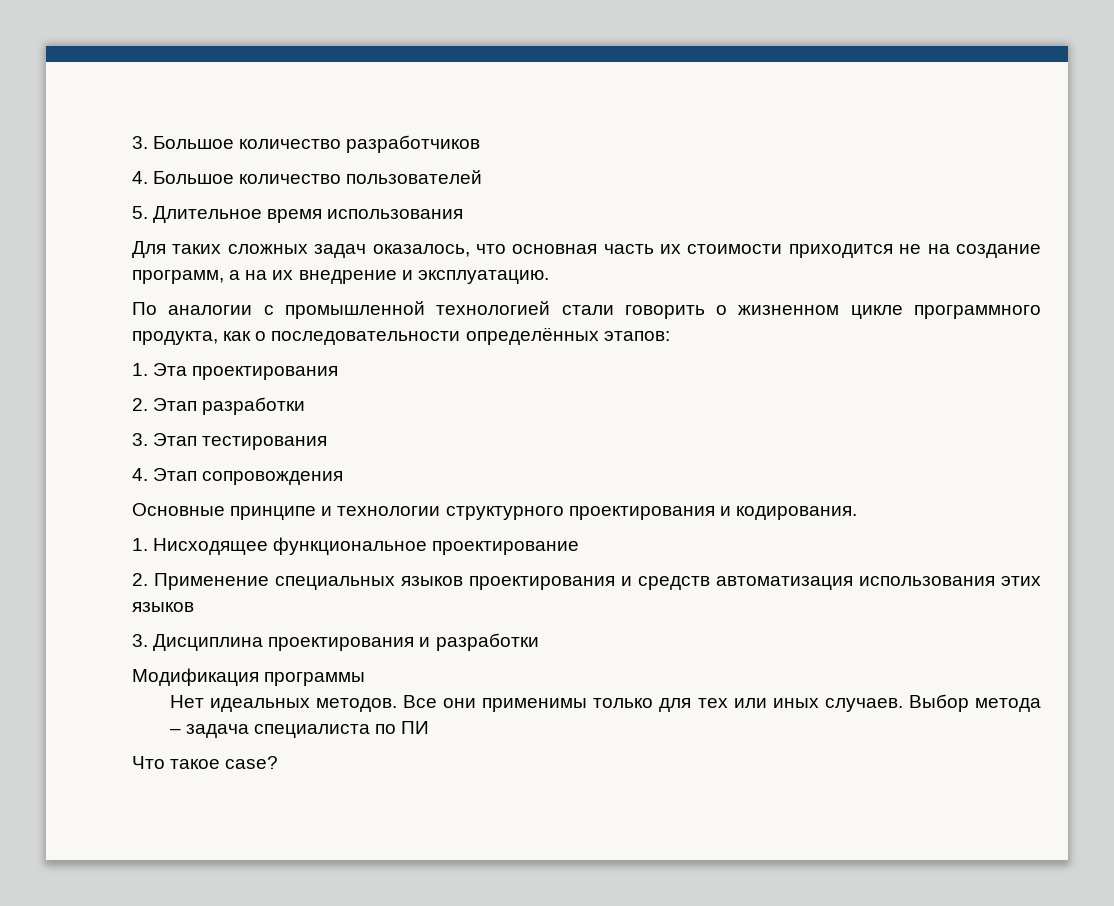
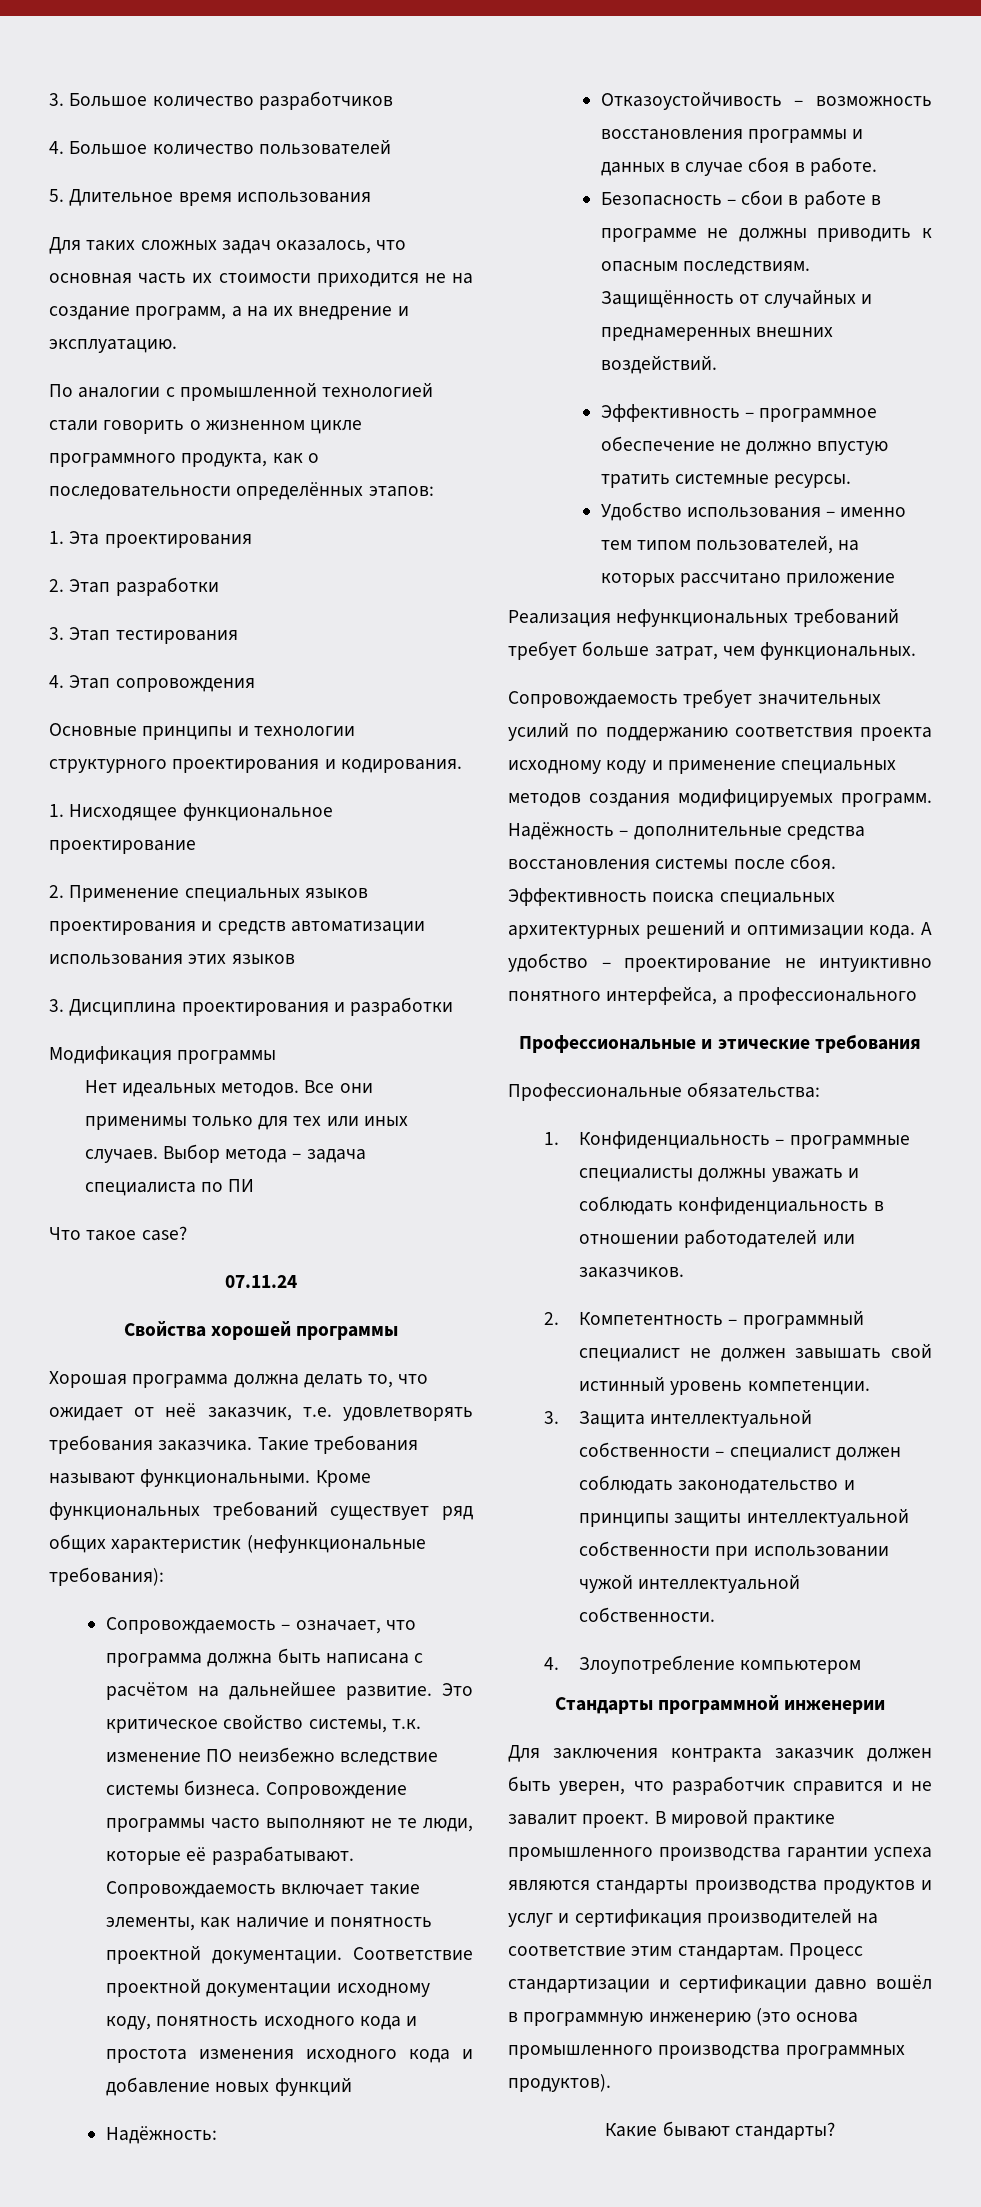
[230,506,317,520] принципе -> [142,726,233,740] принципы
[716,576,853,590] автоматизация -> [290,921,425,935] автоматизации
(279, 762) none -> [225,1275,297,1288] [123,1321,399,1340] [49,1371,429,1388] [49,1403,473,1421] [49,1435,418,1454] [49,1469,371,1487] [49,1501,473,1520] [49,1534,426,1553] [49,1567,164,1586] [106,1617,416,1634] [106,1648,424,1667] [106,1681,474,1700] [106,1714,421,1733] [106,1747,438,1766] [106,1780,407,1799] [106,1818,473,1832] [106,1846,354,1865] [106,1881,420,1898] [106,1917,433,1931] [106,1945,474,1964] [106,1978,430,1997] [106,2016,418,2030] [106,2049,474,2063] [106,2077,352,2096] [106,2126,218,2144] [600,91,932,110] [600,129,864,143] [600,157,877,176] [600,190,881,209] [600,228,932,242] [600,261,810,275] [600,289,873,308] [600,327,833,341] [600,355,717,374] [600,404,878,422] [600,436,889,455] [600,474,852,488] [600,502,907,521] [600,535,860,554] [600,573,896,587] [508,608,899,627] [508,641,917,660] [508,689,881,708] [508,722,932,741] [508,760,897,774] [508,789,932,807] [508,822,865,840] [508,854,836,870] [508,888,835,906] [508,920,932,939] [508,953,932,972] [508,986,917,1005] [519,1034,921,1053] [508,1082,821,1101] [543,1131,910,1149] [579,1168,859,1182] [579,1196,884,1215] [579,1229,855,1248] [579,1267,685,1278] [543,1310,864,1329] [579,1343,932,1362] [579,1376,870,1395] [543,1409,813,1428] [579,1442,901,1461] [579,1475,855,1494] [579,1508,909,1527] [579,1541,889,1560] [579,1574,801,1593] [579,1607,716,1622] [543,1655,862,1674] [554,1695,886,1714] [508,1745,932,1762] [508,1776,932,1795] [508,1809,836,1828] [508,1847,932,1861] [508,1880,932,1894] [508,1908,879,1927] [508,1943,863,1960] [508,1975,932,1993] [508,2008,859,2026] [508,2045,905,2059] [508,2074,611,2092] [605,2121,835,2140] // 07.11.24 // Свойства хорошей программы // Хорошая программа должна делать то, что ожидает от неё заказчик, т.е. удовлетворять требования заказчика. Такие требования называют функциональными. Кроме функциональных требований существует ряд общих характеристик (нефункциональные требования): // Сопровождаемость – означает, что программа должна быть написана с расчётом на дальнейшее развитие. Это критическое свойство системы, т.к. изменение ПО неизбежно вследствие системы бизнеса. Сопровождение программы часто выполняют не те люди, которые её разрабатывают. Сопровождаемость включает такие элементы, как наличие и понятность проектной документации. Соответствие проектной документации исходному коду, понятность исходного кода и простота изменения исходного кода и добавление новых функций // Надёжность: // Отказоустойчивость – возможность восстановления программы и данных в случае сбоя в работе. // Безопасность – сбои в работе в программе не должны приводить к опасным последствиям. Защищённость от случайных и преднамеренных внешних воздействий. // Эффективность – программное обеспечение не должно впустую тратить системные ресурсы. // Удобство использования – именно тем типом пользователей, на которых рассчитано приложение // Реализация нефункциональных требований требует больше затрат, чем функциональных. // Сопровождаемость требует значительных усилий по поддержанию соответствия проекта исходному коду и применение специальных методов создания модифицируемых программ. Надёжность – дополнительные средства восстановления системы после сбоя. Эффективность поиска специальных архитектурных решений и оптимизации кода. А удобство – проектирование не интуиктивно понятного интерфейса, а профессионального // Профессиональные и этические требования // Профессиональные обязательства: // 1. Конфиденциальность – программные специалисты должны уважать и соблюдать конфиденциальность в отношении работодателей или заказчиков. // 2. Компетентность – программный специалист не должен завышать свой истинный уровень компетенции. // 3. Защита интеллектуальной собственности – специалист должен соблюдать законодательство и принципы защиты интеллектуальной собственности при использовании чужой интеллектуальной собственности. // 4. Злоупотребление компьютером // Стандарты программной инженерии // Для заключения контракта заказчик должен быть уверен, что разработчик справится и не завалит проект. В мировой практике промышленного производства гарантии успеха являются стандарты производства продуктов и услуг и сертификация производителей на соответствие этим стандартам. Процесс стандартизации и сертификации давно вошёл в программную инженерию (это основа промышленного производства программных продуктов). // Какие бывают стандарты?

